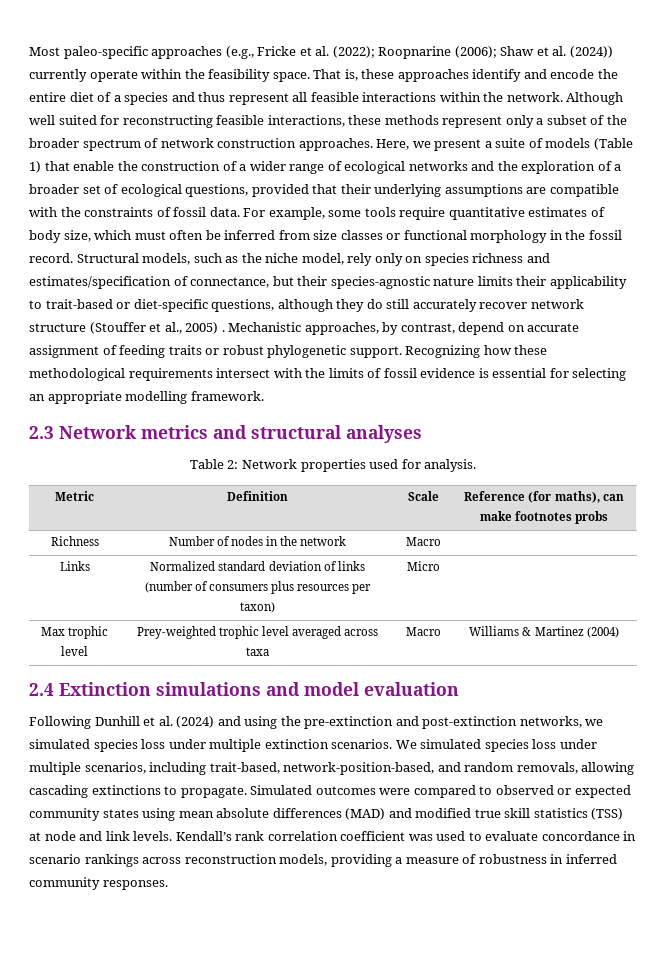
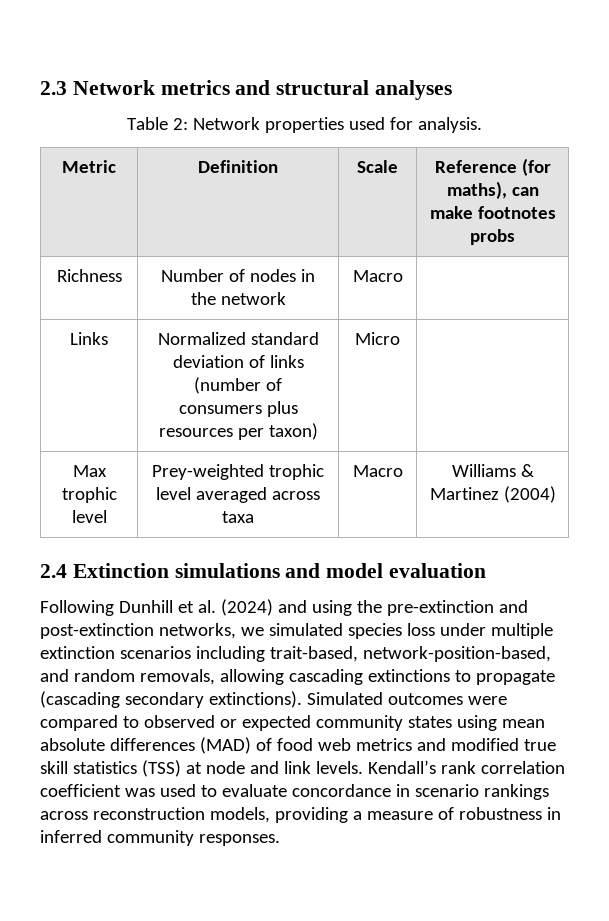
[29,46,613,59] [29,69,618,82] [29,92,624,105] [29,115,627,128] [29,138,633,151] [29,161,622,174] [29,184,619,197] [29,207,605,220] [29,230,622,243] [29,253,550,266] [29,276,627,289] [29,299,584,312] [29,322,580,335] [29,345,548,358] [29,368,627,381] [29,391,264,404] Most paleo-specific approaches (e.g., Fricke et al. (2022); Roopnarine (2006); Shaw et al. (2024)) currently operate within the feasibility space. That is, these approaches identify and encode the entire diet of a species and thus represent all feasible interactions within the network. Although well suited for reconstructing feasible interactions, these methods represent only a subset of the broader spectrum of network construction approaches. Here, we present a suite of models (Table 1) that enable the construction of a wider range of ecological networks and the exploration of a broader set of ecological questions, provided that their underlying assumptions are compatible with the constraints of fossil data. For example, some tools require quantitative estimates of body size, which must often be inferred from size classes or functional morphology in the fossil record. Structural models, such as the niche model, rely only on species richness and estimates/specification of connectance, but their species-agnostic nature limits their applicability to trait-based or diet-specific questions, although they do still accurately recover network structure (Stouffer et al., 2005) . Mechanistic approaches, by contrast, depend on accurate assignment of feeding traits or robust phylogenetic support. Recognizing how these methodological requirements intersect with the limits of fossil evidence is essential for selecting an appropriate modelling framework. // -> (40, 88) none
[331,739,597,752] [29,762,146,775] scenarios. We simulated species loss under multiple scenarios, -> [119,646,191,659] scenarios
[180,786,247,798] propagate. -> [475,670,555,685] [40,691,302,708] propagate (cascading secondary extinctions).
(386, 814) none -> [255,738,412,751] of food web metrics

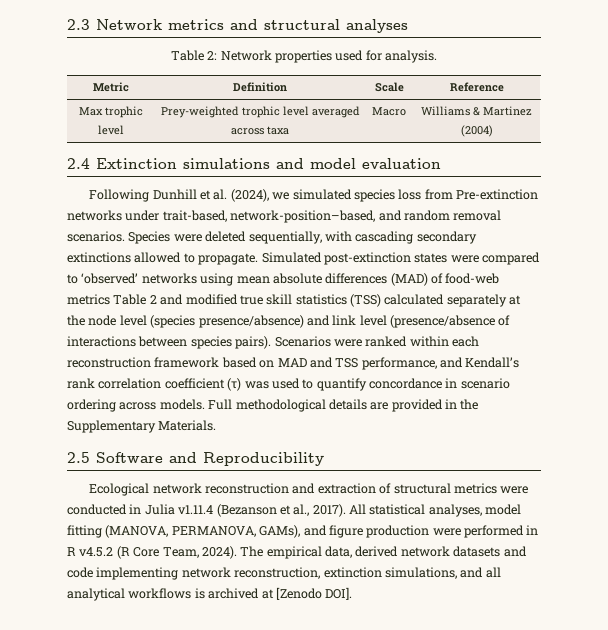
[521,158,551,176] [446,181,539,199] [429,206,556,219] [470,229,515,245] [56,269,122,282] [161,269,315,282] [190,292,286,305] [352,270,403,282] [70,332,108,345] [157,332,319,345] [172,355,304,368] [194,377,282,394] [178,401,298,417] [158,423,318,440] [355,332,400,345] (for maths), can make footnotes probs // Richness | Number of nodes in the network | Macro | // Links | Normalized standard deviation of links (number of consumers plus resources per taxon) | Micro | -> (504, 87) none
[220,599,528,616] [40,623,553,639] [40,646,551,662] [40,669,555,685] [40,691,507,708] [40,715,452,731] (2024) and using the pre-extinction and post-extinction networks, we simulated species loss under multiple extinction scenarios including trait-based, network-position-based, and random removals, allowing cascading extinctions to propagate (cascading secondary extinctions). Simulated outcomes were compared to observed or expected community states -> [230,189,539,202] [67,210,502,223] [67,231,477,244] [67,252,540,265] [67,273,197,284] (2024), we simulated species loss from Pre-extinction networks under trait-based, network-position–based, and random removal scenarios. Species were deleted sequentially, with cascading secondary extinctions allowed to propagate. Simulated post-extinction states were compared to ‘observed’ networks
[276,738,412,751] food web metrics -> [445,273,500,284] [67,294,157,305] food-web metrics Table 2
[185,761,363,774] at node and link levels. -> [384,294,522,307] [67,315,511,328] [67,336,479,349] [67,357,463,370] calculated separately at the node level (species presence/absence) and link level (presence/absence of interactions between species pairs). Scenarios were ranked within each reconstruction framework based on MAD and TSS performance, and
(121, 790) none -> [227,378,242,391] (τ)
[221,784,287,797] evaluate -> [316,378,367,391] quantify
[483,784,549,800] [40,807,561,823] [40,830,280,846] rankings across reconstruction models, providing a measure of robustness in inferred community responses. -> [67,399,479,412] [67,420,217,433] [67,452,324,466] [89,483,529,496] [67,504,522,517] [67,525,539,538] [67,546,527,559] [67,567,501,580] [67,587,353,601] ordering across models. Full methodological details are provided in the Supplementary Materials. // 2.5 Software and Reproducibility // Ecological network reconstruction and extraction of structural metrics were conducted in Julia v1.11.4 (Bezanson et al., 2017). All statistical analyses, model fitting (MANOVA, PERMANOVA, GAMs), and figure production were performed in R v4.5.2 (R Core Team, 2024). The empirical data, derived network datasets and code implementing network reconstruction, extinction simulations, and all analytical workflows is archived at [Zenodo DOI].

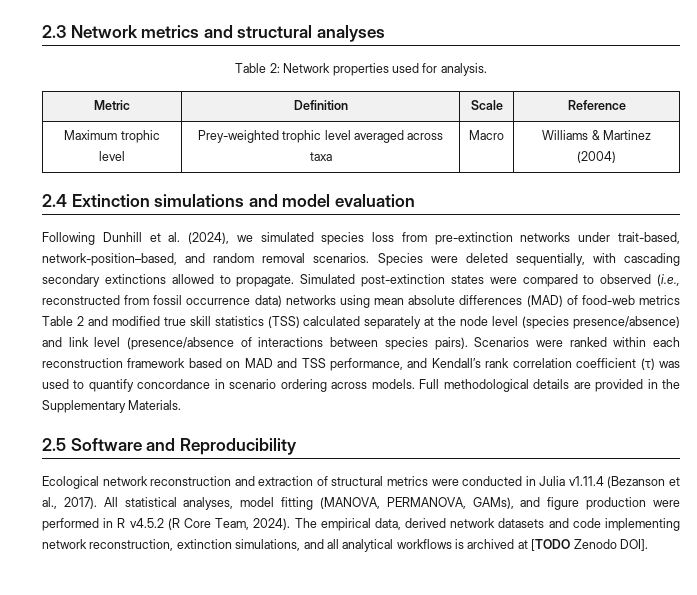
[79,107,103,116] Max -> [64,130,118,140] Maximum
[456,189,539,200] Pre-extinction -> [434,232,513,245] pre-extinction
[81,273,139,284] ‘observed’ -> [600,274,681,286] [42,295,282,307] observed (i.e., reconstructed from fossil occurrence data)
[275,587,322,600] [Zenodo -> [531,539,617,551] [TODO Zenodo

